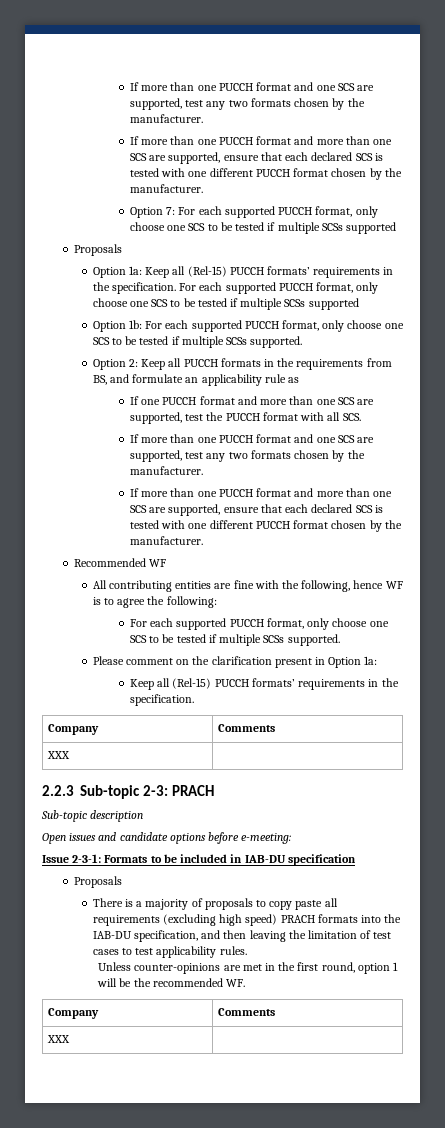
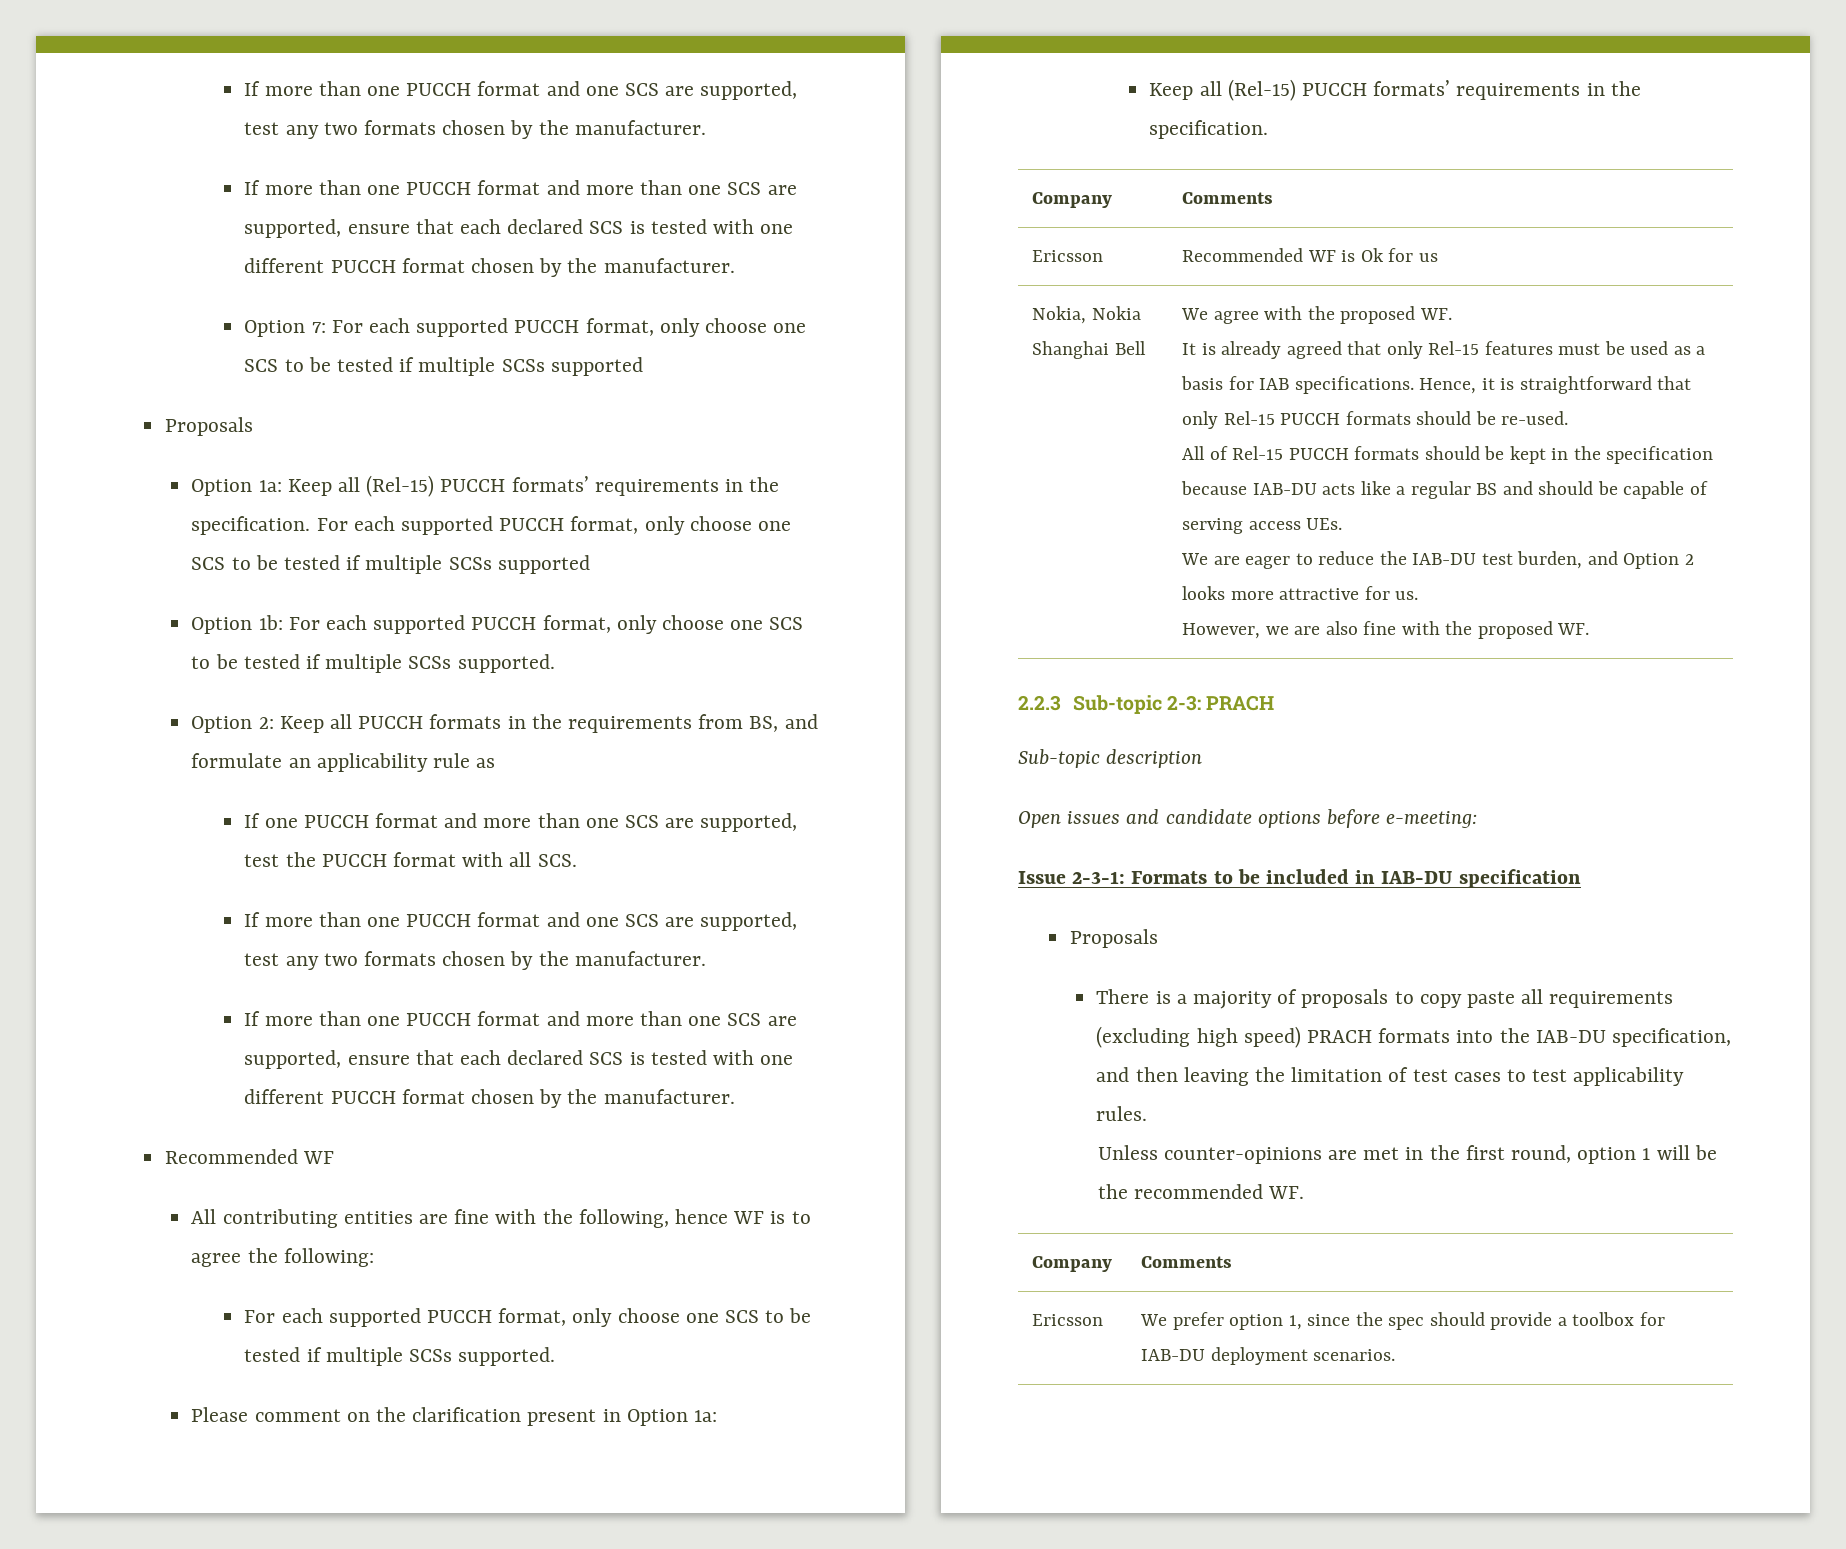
[47,751,71,759] XXX | -> [1032,250,1104,262] [1182,248,1438,262] [1032,306,1141,324] [1032,341,1146,359] [1181,306,1452,324] [1182,341,1706,359] [1181,376,1692,394] [1182,411,1569,429] [1182,446,1714,464] [1181,481,1708,499] [1182,518,1343,534] [1181,551,1694,569] [1182,586,1419,600] [1182,621,1590,639] Ericsson | Recommended WF is Ok for us // Nokia, Nokia Shanghai Bell | We agree with the proposed WF. // It is already agreed that only Rel-15 features must be used as a basis for IAB specifications. Hence, it is straightforward that only Rel-15 PUCCH formats should be re-used. // All of Rel-15 PUCCH formats should be kept in the specification because IAB-DU acts like a regular BS and should be capable of serving access UEs. // We are eager to reduce the IAB-DU test burden, and Option 2 looks more attractive for us. // However, we are also fine with the proposed WF.
[47,1035,71,1043] XXX | -> [1032,1314,1104,1326] [1140,1312,1665,1330] [1141,1347,1396,1365] Ericsson | We prefer option 1, since the spec should provide a toolbox for IAB-DU deployment scenarios.

